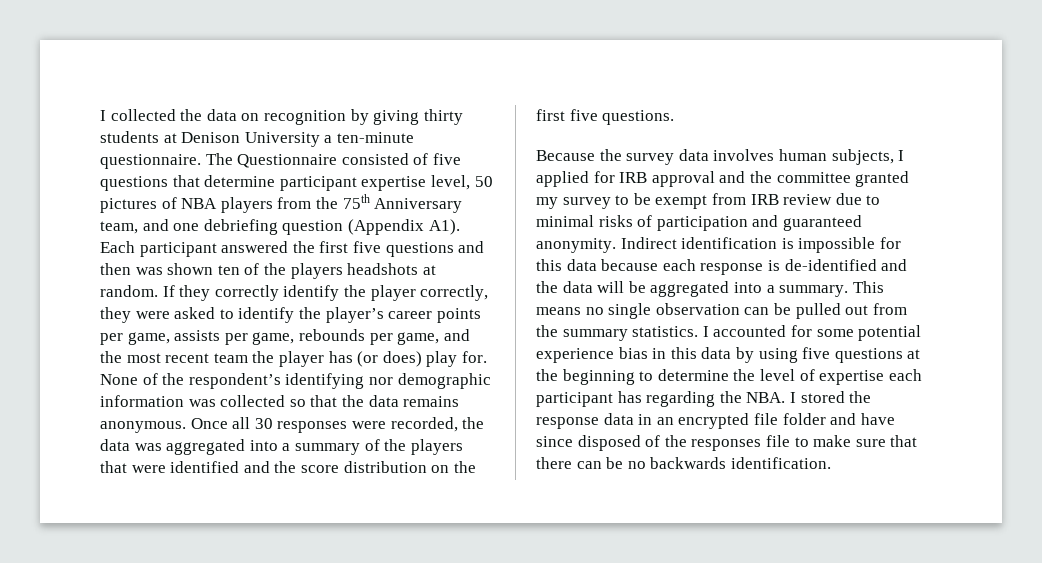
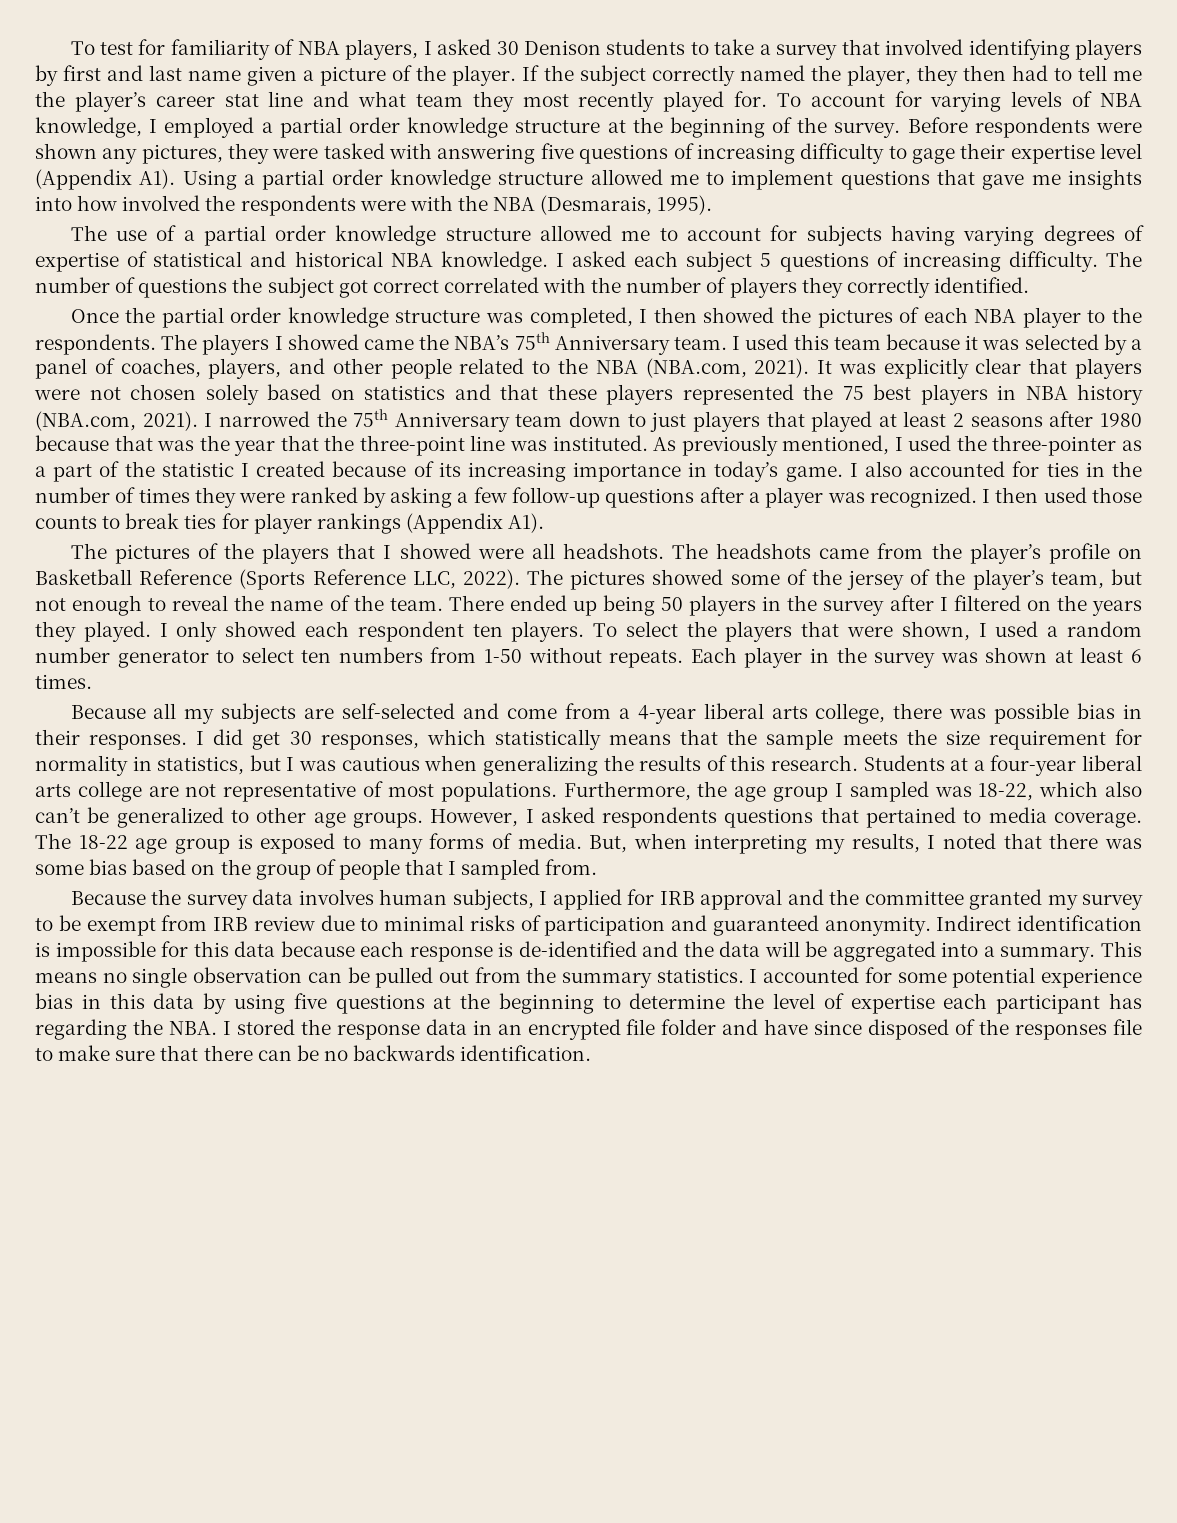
[100,109,463,125] [100,131,414,147] [100,153,461,169] [100,175,493,191] [100,194,463,213] [100,219,460,235] [100,241,485,257] [100,263,436,279] [100,285,489,301] [100,307,481,323] [100,329,470,345] [100,351,487,367] [100,373,491,389] [100,395,460,407] [100,417,485,433] [100,439,463,455] [100,461,476,473] [536,109,675,125] I collected the data on recognition by giving thirty students at Denison University a ten-minute questionnaire. The Questionnaire consisted of five questions that determine participant expertise level, 50 pictures of NBA players from the 75th Anniversary team, and one debriefing question (Appendix A1). Each participant answered the first five questions and then was shown ten of the players headshots at random. If they correctly identify the player correctly, they were asked to identify the player’s career points per game, assists per game, rebounds per game, and the most recent team the player has (or does) play for. None of the respondent’s identifying nor demographic information was collected so that the data remains anonymous. Once all 30 responses were recorded, the data was aggregated into a summary of the players that were identified and the score distribution on the first five questions. -> [70,39,1142,60] [35,65,1143,86] [35,91,1143,112] [35,117,1142,138] [35,143,1143,164] [35,169,1142,190] [35,195,713,216] [70,225,1144,246] [35,251,1142,272] [35,277,1029,298] [70,307,1142,328] [35,332,1143,355] [35,358,1143,379] [34,384,1143,405] [35,409,1142,432] [35,435,1142,456] [35,461,1142,482] [35,487,1142,508] [35,513,545,534] [70,543,1142,564] [35,569,1142,590] [35,595,1142,616] [35,621,1142,642] [35,647,1142,668] [35,674,92,689] [70,703,1142,724] [35,729,1142,750] [35,755,1142,776] [35,781,1143,802] [35,807,1142,828] [35,833,1142,854] [35,859,598,880] To test for familiarity of NBA players, I asked 30 Denison students to take a survey that involved identifying players by first and last name given a picture of the player. If the subject correctly named the player, they then had to tell me the player’s career stat line and what team they most recently played for. To account for varying levels of NBA knowledge, I employed a partial order knowledge structure at the beginning of the survey. Before respondents were shown any pictures, they were tasked with answering five questions of increasing difficulty to gage their expertise level (Appendix A1). Using a partial order knowledge structure allowed me to implement questions that gave me insights into how involved the respondents were with the NBA (Desmarais, 1995). // The use of a partial order knowledge structure allowed me to account for subjects having varying degrees of expertise of statistical and historical NBA knowledge. I asked each subject 5 questions of increasing difficulty. The number of questions the subject got correct correlated with the number of players they correctly identified. // Once the partial order knowledge structure was completed, I then showed the pictures of each NBA player to the respondents. The players I showed came the NBA’s 75th Anniversary team. I used this team because it was selected by a panel of coaches, players, and other people related to the NBA (NBA.com, 2021). It was explicitly clear that players were not chosen solely based on statistics and that these players represented the 75 best players in NBA history (NBA.com, 2021). I narrowed the 75th Anniversary team down to just players that played at least 2 seasons after 1980 because that was the year that the three-point line was instituted. As previously mentioned, I used the three-pointer as a part of the statistic I created because of its increasing importance in today’s game. I also accounted for ties in the number of times they were ranked by asking a few follow-up questions after a player was recognized. I then used those counts to break ties for player rankings (Appendix A1). // The pictures of the players that I showed were all headshots. The headshots came from the player’s profile on Basketball Reference (Sports Reference LLC, 2022). The pictures showed some of the jersey of the player’s team, but not enough to reveal the name of the team. There ended up being 50 players in the survey after I filtered on the years they played. I only showed each respondent ten players. To select the players that were shown, I used a random number generator to select ten numbers from 1-50 without repeats. Each player in the survey was shown at least 6 times. // Because all my subjects are self-selected and come from a 4-year liberal arts college, there was possible bias in their responses. I did get 30 responses, which statistically means that the sample meets the size requirement for normality in statistics, but I was cautious when generalizing the results of this research. Students at a four-year liberal arts college are not representative of most populations. Furthermore, the age group I sampled was 18-22, which also can’t be generalized to other age groups. However, I asked respondents questions that pertained to media coverage. The 18-22 age group is exposed to many forms of media. But, when interpreting my results, I noted that there was some bias based on the group of people that I sampled from.

